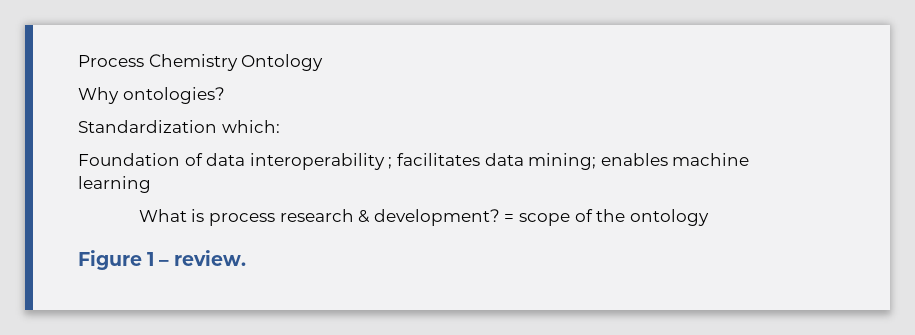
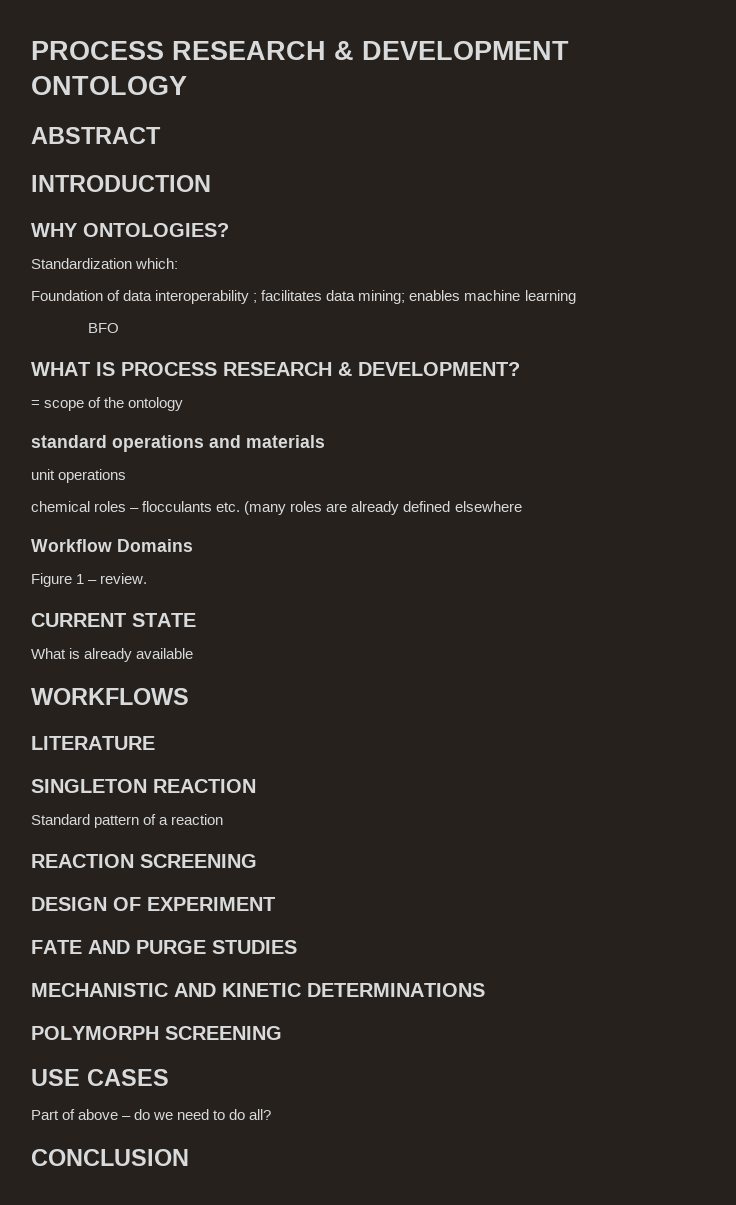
[78,54,324,71] [78,87,225,104] Process Chemistry Ontology // Why ontologies? -> [31,41,569,60] [31,76,187,95] [31,127,161,144] [31,175,211,192] [31,223,229,237] PROCESS RESEARCH & DEVELOPMENT ONTOLOGY // ABSTRACT // INTRODUCTION // WHY ONTOLOGIES?
[138,209,500,226] What is process research & development? -> [87,323,119,333] [31,362,520,376] BFO // WHAT IS PROCESS RESEARCH & DEVELOPMENT? //
[78,250,247,270] Figure 1 – review. -> [31,435,325,452] [31,469,127,483] [31,501,522,515] [31,539,193,552] [31,573,148,587] [31,613,196,627] [31,648,194,662] [31,688,189,705] [31,736,155,750] [31,779,256,793] [31,814,224,828] [31,854,257,868] [31,897,275,911] [31,940,297,954] [31,983,485,997] [31,1026,282,1040] [31,1069,169,1086] [31,1109,272,1120] [31,1149,189,1166] standard operations and materials // unit operations // chemical roles – flocculants etc. (many roles are already defined elsewhere // Workflow Domains // Figure 1 – review. // CURRENT STATE // What is already available // WORKFLOWS // LITERATURE // SINGLETON REACTION // Standard pattern of a reaction // REACTION SCREENING // DESIGN OF EXPERIMENT // FATE AND PURGE STUDIES // MECHANISTIC AND KINETIC DETERMINATIONS // POLYMORPH SCREENING // USE CASES // Part of above – do we need to do all? // CONCLUSION

